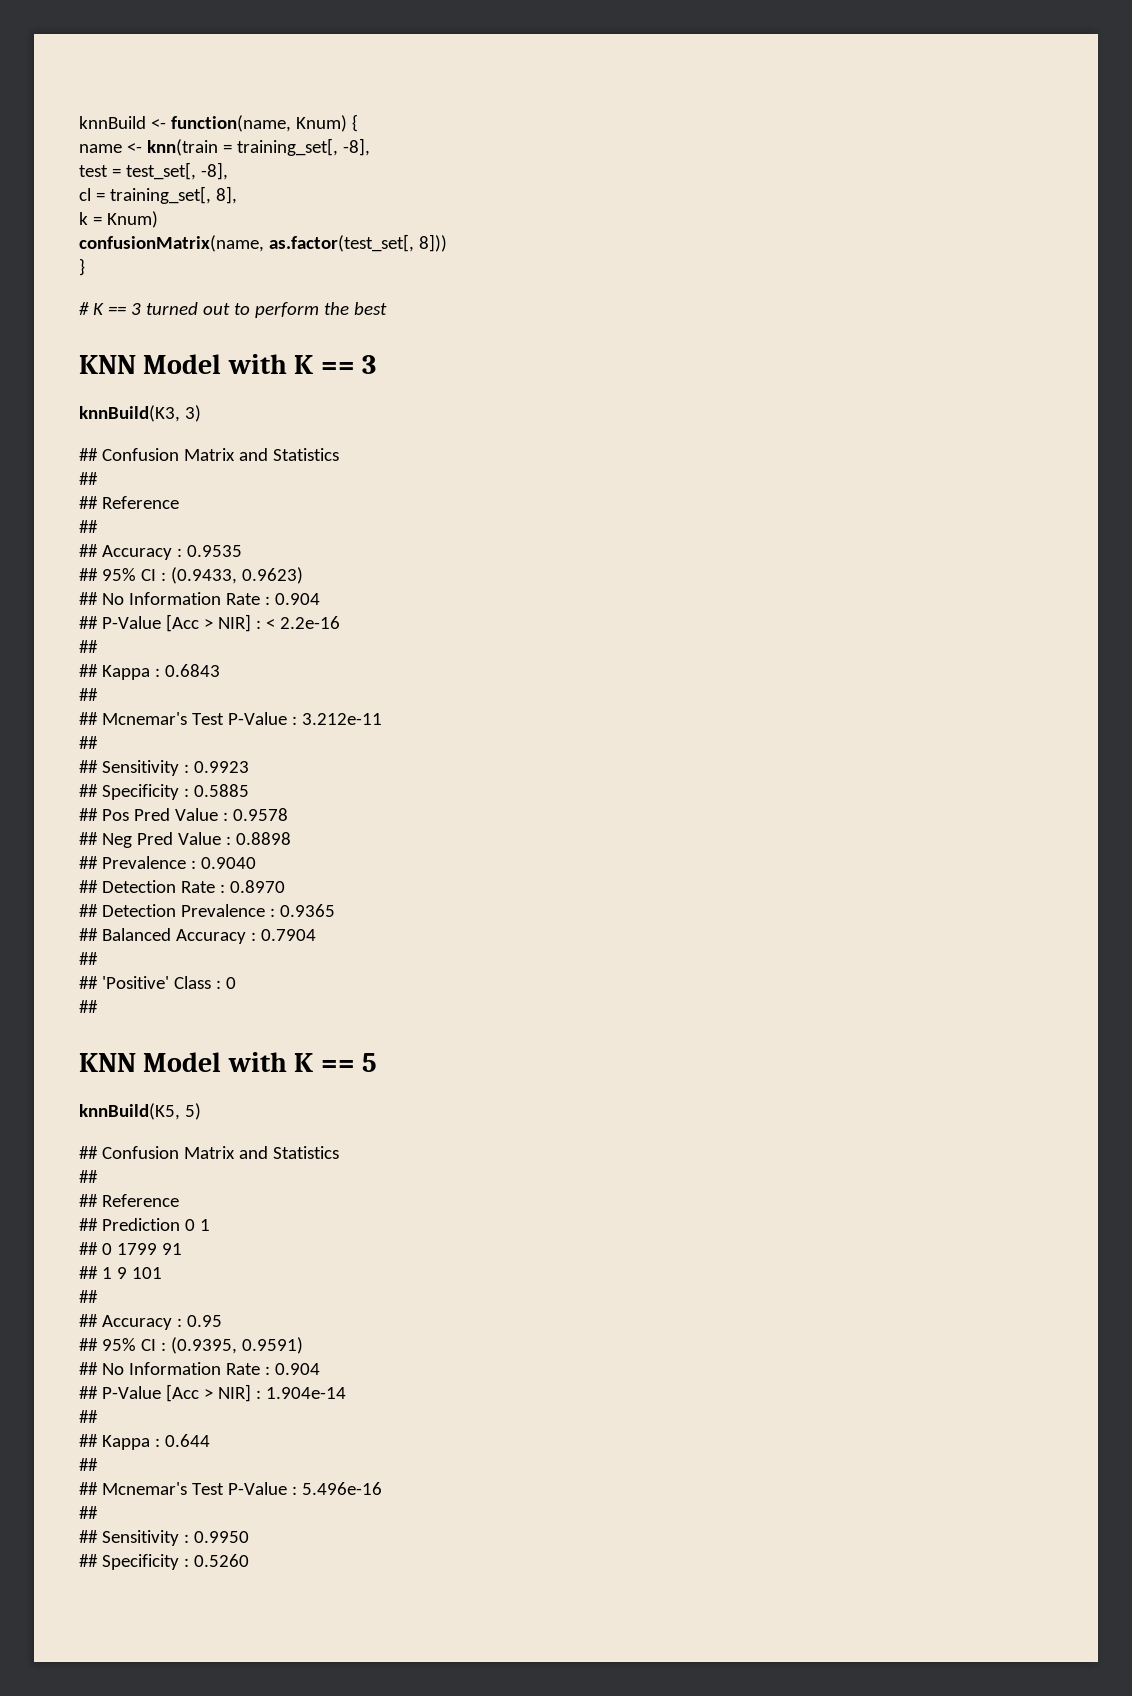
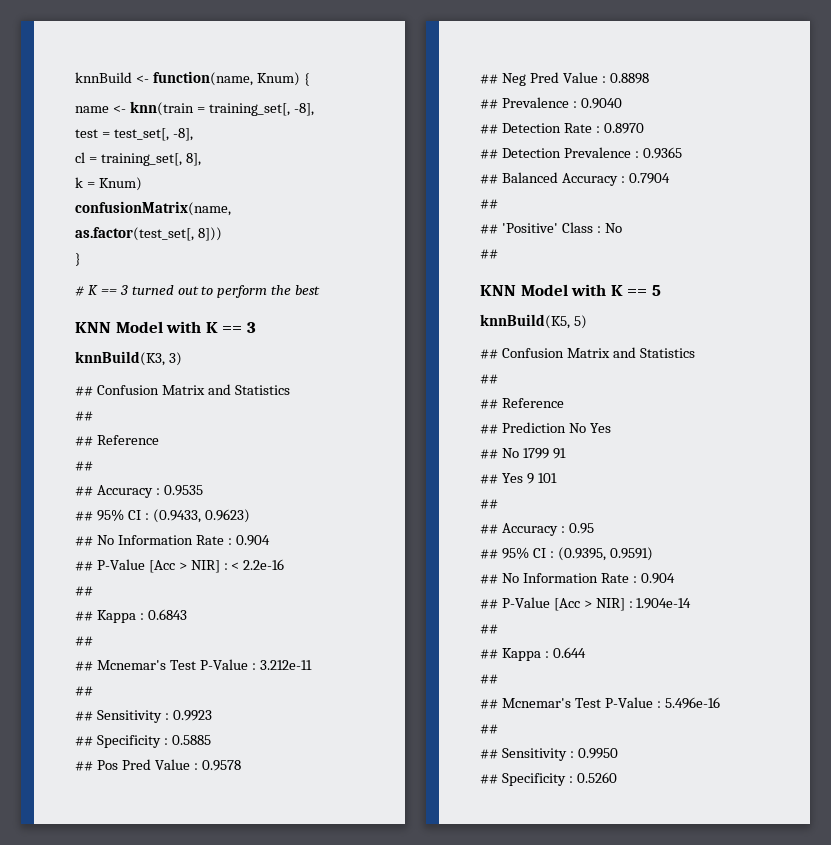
[225,977,236,989] 0 -> [604,223,622,233] No
[184,1219,210,1231] [79,1242,112,1255] 0 1 // ## 0 -> [568,423,611,433] [480,448,519,459] No Yes // ## No
[101,1267,112,1279] 1 -> [501,473,523,483] Yes

